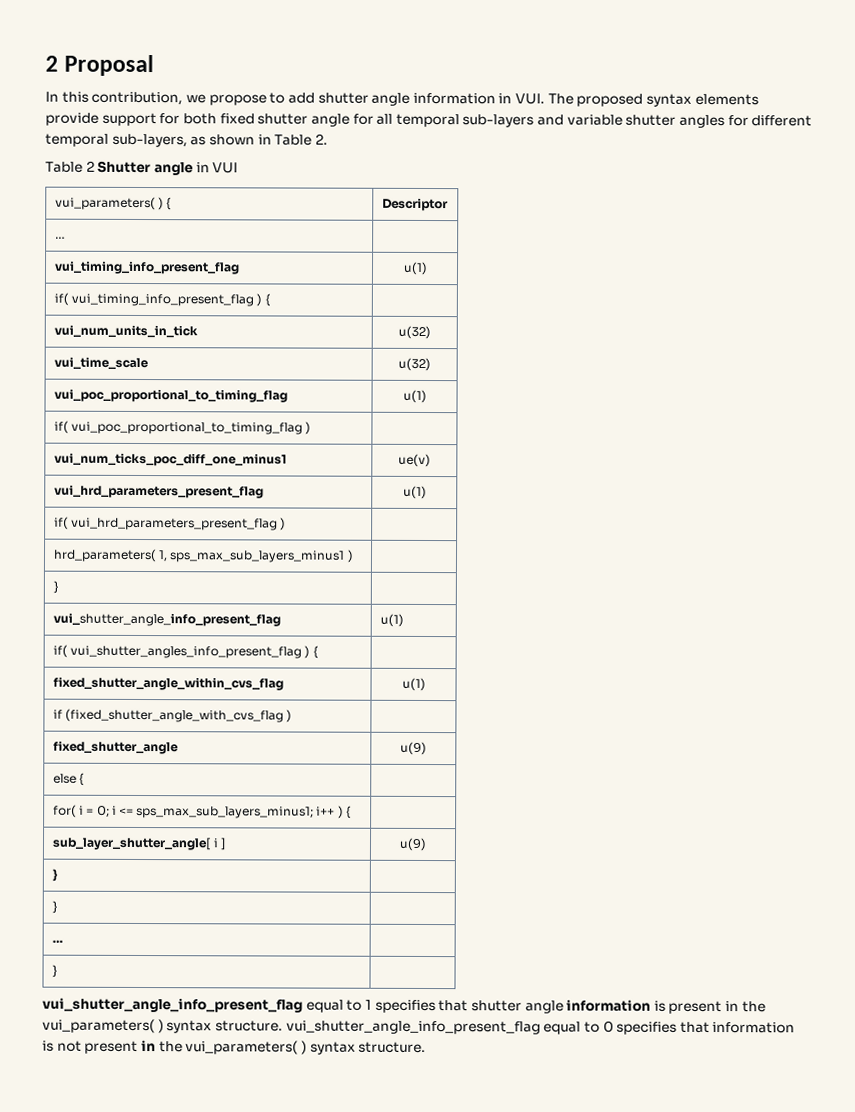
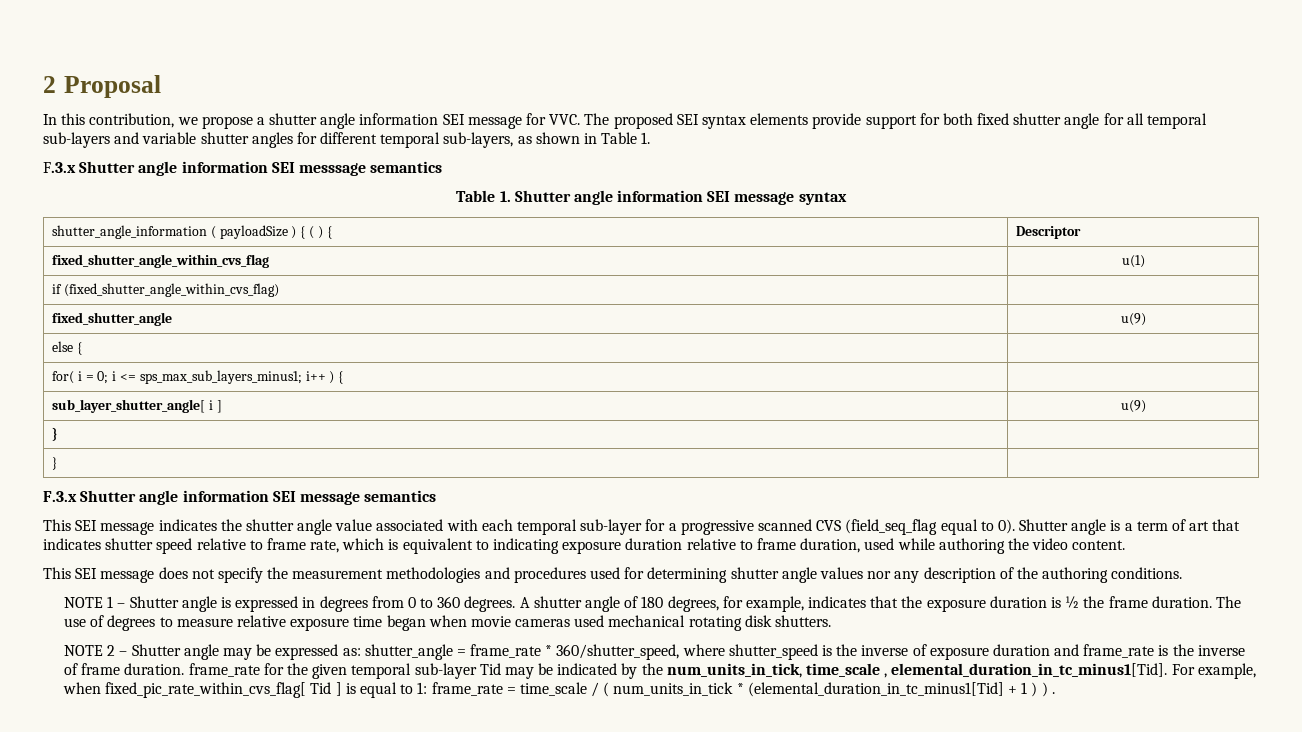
[269,92,546,106] to add shutter angle information in VUI. -> [256,113,581,129] a shutter angle information SEI message for VVC.
(644, 100) none -> [676,114,699,125] SEI
[314,133,328,145] [45,160,239,176] [54,196,173,211] [381,197,448,212] [54,236,66,239] [53,260,240,275] [402,261,428,275] [53,292,271,307] [53,324,198,339] [398,325,431,340] [53,356,149,371] [398,357,431,372] [53,388,288,403] [402,389,427,403] [53,420,312,435] [53,452,287,467] [398,453,431,468] [53,484,264,499] [402,485,427,499] [53,516,287,531] [52,548,354,563] [52,580,59,594] [52,612,281,627] [379,613,404,627] [52,644,319,659] 2. // Table 2 Shutter angle in VUI // vui_parameters( ) { | Descriptor // … | // vui_timing_info_present_flag | u(1) // if( vui_timing_info_present_flag ) { | // vui_num_units_in_tick | u(32) // vui_time_scale | u(32) // vui_poc_proportional_to_timing_flag | u(1) // if( vui_poc_proportional_to_timing_flag ) | // vui_num_ticks_poc_diff_one_minus1 | ue(v) // vui_hrd_parameters_present_flag | u(1) // if( vui_hrd_parameters_present_flag ) | // hrd_parameters( 1, sps_max_sub_layers_minus1 ) | // } | // vui_shutter_angle_info_present_flag | u(1) // if( vui_shutter_angles_info_present_flag ) { | -> [641,132,651,144] [43,161,443,176] [456,190,847,205] [52,225,332,239] [1016,226,1082,239] 1. // F.3.x Shutter angle information SEI messsage semantics // Table 1. Shutter angle information SEI message syntax // shutter_angle_information ( payloadSize ) { ( ) { | Descriptor
[65,708,293,723] (fixed_shutter_angle_with_cvs_flag ) -> [63,283,279,297] (fixed_shutter_angle_within_cvs_flag)
[51,939,63,943] [51,964,58,978] [42,997,766,1015] [42,1018,796,1035] [42,1040,427,1055] // … | // } | // vui_shutter_angle_info_present_flag equal to 1 specifies that shutter angle information is present in the vui_parameters( ) syntax structure. vui_shutter_angle_info_present_flag equal to 0 specifies that information is not present in the vui_parameters( ) syntax structure. -> [43,490,437,505] [43,519,1241,535] [43,538,1126,554] [43,567,1183,583] [64,596,1241,612] [64,615,832,631] [64,644,1245,660] [64,663,1256,679] [63,682,1055,698] // F.3.x Shutter angle information SEI message semantics // This SEI message indicates the shutter angle value associated with each temporal sub-layer for a progressive scanned CVS (field_seq_flag equal to 0). Shutter angle is a term of art that indicates shutter speed relative to frame rate, which is equivalent to indicating exposure duration relative to frame duration, used while authoring the video content. // This SEI message does not specify the measurement methodologies and procedures used for determining shutter angle values nor any description of the authoring conditions. // NOTE 1 – Shutter angle is expressed in degrees from 0 to 360 degrees. A shutter angle of 180 degrees, for example, indicates that the exposure duration is ½ the frame duration. The use of degrees to measure relative exposure time began when movie cameras used mechanical rotating disk shutters. // NOTE 2 – Shutter angle may be expressed as: shutter_angle = frame_rate * 360/shutter_speed, where shutter_speed is the inverse of exposure duration and frame_rate is the inverse of frame duration. frame_rate for the given temporal sub-layer Tid may be indicated by the num_units_in_tick, time_scale , elemental_duration_in_tc_minus1[Tid]. For example, when fixed_pic_rate_within_cvs_flag[ Tid ] is equal to 1: frame_rate = time_scale / ( num_units_in_tick * (elemental_duration_in_tc_minus1[Tid] + 1 ) ) .

